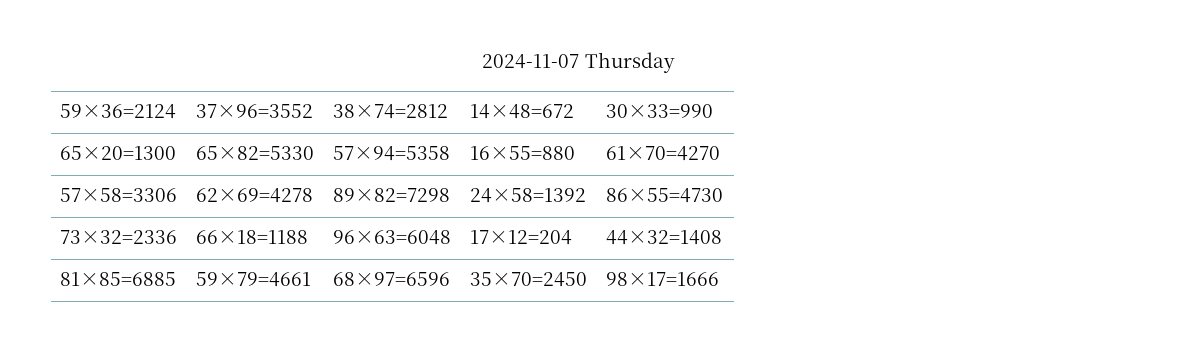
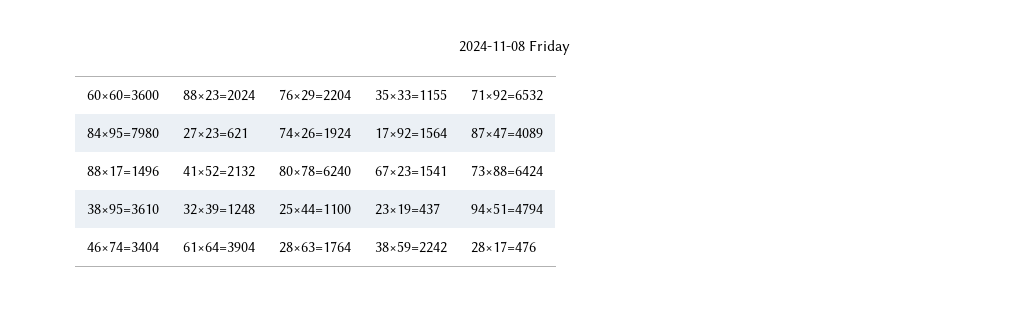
[482,52,675,73] [60,104,177,119] [196,104,314,118] [333,104,449,119] [470,104,575,119] [606,104,714,118] [60,146,177,160] [196,146,315,160] [333,146,451,161] [470,146,576,160] [606,146,721,161] [60,188,178,202] [196,188,314,203] [333,188,451,202] [470,188,587,203] [606,188,724,203] [60,230,178,244] [196,230,309,244] [333,230,452,245] [470,230,573,245] [606,230,723,245] [60,272,177,286] [196,272,312,287] [333,272,451,286] [470,272,588,287] [606,272,720,286] 2024-11-07 Thursday // 59×36=2124 | 37×96=3552 | 38×74=2812 | 14×48=672 | 30×33=990 // 65×20=1300 | 65×82=5330 | 57×94=5358 | 16×55=880 | 61×70=4270 // 57×58=3306 | 62×69=4278 | 89×82=7298 | 24×58=1392 | 86×55=4730 // 73×32=2336 | 66×18=1188 | 96×63=6048 | 17×12=204 | 44×32=1408 // 81×85=6885 | 59×79=4661 | 68×97=6596 | 35×70=2450 | 98×17=1666 -> [458,40,571,55] [86,90,159,100] [182,90,255,101] [278,89,351,101] [374,89,447,100] [470,89,543,101] [86,127,159,138] [182,127,248,139] [278,127,351,139] [374,127,447,139] [470,127,543,138] [86,165,159,176] [182,165,255,177] [278,165,351,177] [374,165,447,177] [470,165,543,177] [86,203,159,214] [182,204,255,215] [278,203,351,215] [374,203,440,215] [470,203,543,214] [86,241,159,252] [182,242,255,252] [278,241,351,253] [374,241,447,253] [470,241,536,253] 2024-11-08 Friday // 60×60=3600 | 88×23=2024 | 76×29=2204 | 35×33=1155 | 71×92=6532 // 84×95=7980 | 27×23=621 | 74×26=1924 | 17×92=1564 | 87×47=4089 // 88×17=1496 | 41×52=2132 | 80×78=6240 | 67×23=1541 | 73×88=6424 // 38×95=3610 | 32×39=1248 | 25×44=1100 | 23×19=437 | 94×51=4794 // 46×74=3404 | 61×64=3904 | 28×63=1764 | 38×59=2242 | 28×17=476

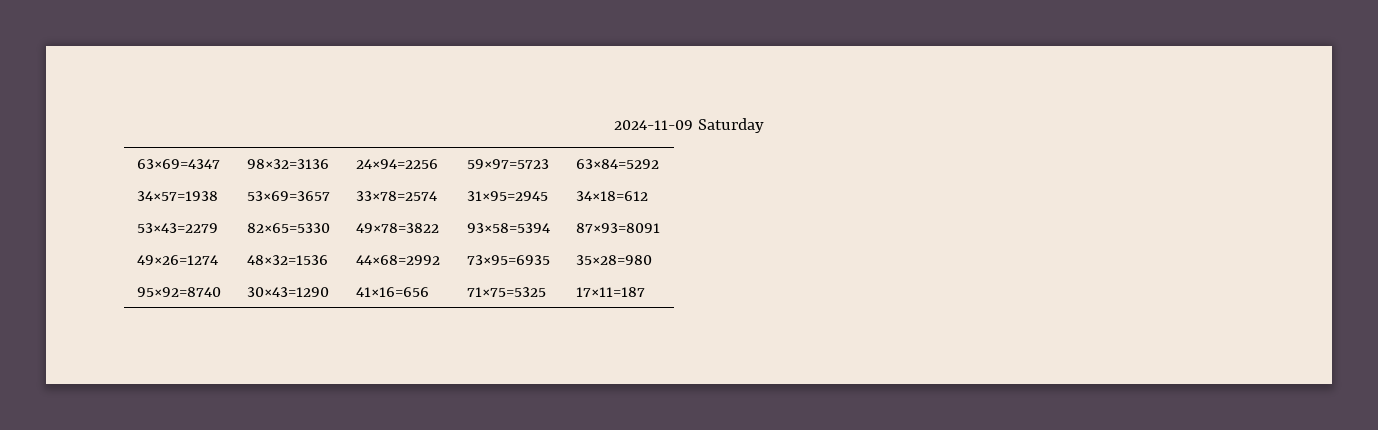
[458,40,571,55] [86,90,159,100] [182,90,255,101] [278,89,351,101] [374,89,447,100] [470,89,543,101] [86,127,159,138] [182,127,248,139] [278,127,351,139] [374,127,447,139] [470,127,543,138] [86,165,159,176] [182,165,255,177] [278,165,351,177] [374,165,447,177] [470,165,543,177] [86,203,159,214] [182,204,255,215] [278,203,351,215] [374,203,440,215] [470,203,543,214] [86,241,159,252] [182,242,255,252] [278,241,351,253] [374,241,447,253] [470,241,536,253] 2024-11-08 Friday // 60×60=3600 | 88×23=2024 | 76×29=2204 | 35×33=1155 | 71×92=6532 // 84×95=7980 | 27×23=621 | 74×26=1924 | 17×92=1564 | 87×47=4089 // 88×17=1496 | 41×52=2132 | 80×78=6240 | 67×23=1541 | 73×88=6424 // 38×95=3610 | 32×39=1248 | 25×44=1100 | 23×19=437 | 94×51=4794 // 46×74=3404 | 61×64=3904 | 28×63=1764 | 38×59=2242 | 28×17=476 -> [614,118,764,133] [136,159,220,169] [246,159,329,169] [355,159,438,169] [466,159,549,169] [575,159,659,169] [136,191,218,201] [246,191,330,201] [355,191,437,201] [466,191,548,201] [575,191,648,201] [136,223,218,233] [246,223,330,233] [355,223,439,233] [466,223,550,233] [575,223,660,233] [136,255,218,265] [246,255,328,265] [355,255,440,265] [466,255,550,265] [575,255,652,265] [136,287,221,297] [246,287,329,297] [355,287,429,297] [466,287,546,297] [575,287,645,297] 2024-11-09 Saturday // 63×69=4347 | 98×32=3136 | 24×94=2256 | 59×97=5723 | 63×84=5292 // 34×57=1938 | 53×69=3657 | 33×78=2574 | 31×95=2945 | 34×18=612 // 53×43=2279 | 82×65=5330 | 49×78=3822 | 93×58=5394 | 87×93=8091 // 49×26=1274 | 48×32=1536 | 44×68=2992 | 73×95=6935 | 35×28=980 // 95×92=8740 | 30×43=1290 | 41×16=656 | 71×75=5325 | 17×11=187

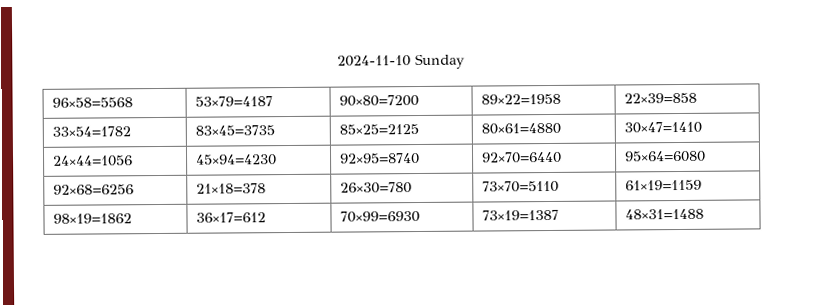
[614,118,764,133] [136,159,220,169] [246,159,329,169] [355,159,438,169] [466,159,549,169] [575,159,659,169] [136,191,218,201] [246,191,330,201] [355,191,437,201] [466,191,548,201] [575,191,648,201] [136,223,218,233] [246,223,330,233] [355,223,439,233] [466,223,550,233] [575,223,660,233] [136,255,218,265] [246,255,328,265] [355,255,440,265] [466,255,550,265] [575,255,652,265] [136,287,221,297] [246,287,329,297] [355,287,429,297] [466,287,546,297] [575,287,645,297] 2024-11-09 Saturday // 63×69=4347 | 98×32=3136 | 24×94=2256 | 59×97=5723 | 63×84=5292 // 34×57=1938 | 53×69=3657 | 33×78=2574 | 31×95=2945 | 34×18=612 // 53×43=2279 | 82×65=5330 | 49×78=3822 | 93×58=5394 | 87×93=8091 // 49×26=1274 | 48×32=1536 | 44×68=2992 | 73×95=6935 | 35×28=980 // 95×92=8740 | 30×43=1290 | 41×16=656 | 71×75=5325 | 17×11=187 -> [337,53,465,70] [51,97,133,108] [194,96,273,107] [338,95,419,107] [480,93,561,105] [623,92,697,104] [51,126,131,137] [194,125,275,136] [338,124,419,135] [480,122,561,135] [623,121,702,134] [52,155,133,167] [195,154,277,166] [339,153,420,165] [480,151,562,164] [623,150,706,163] [52,184,134,195] [195,183,266,194] [339,182,412,194] [481,180,559,193] [624,179,702,191] [52,213,132,224] [195,212,266,223] [339,210,420,223] [481,209,559,221] [624,208,704,220] 2024-11-10 Sunday // 96×58=5568 | 53×79=4187 | 90×80=7200 | 89×22=1958 | 22×39=858 // 33×54=1782 | 83×45=3735 | 85×25=2125 | 80×61=4880 | 30×47=1410 // 24×44=1056 | 45×94=4230 | 92×95=8740 | 92×70=6440 | 95×64=6080 // 92×68=6256 | 21×18=378 | 26×30=780 | 73×70=5110 | 61×19=1159 // 98×19=1862 | 36×17=612 | 70×99=6930 | 73×19=1387 | 48×31=1488

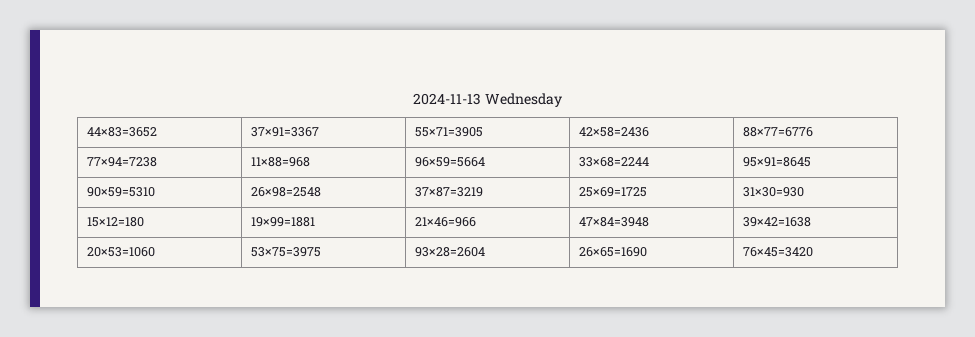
[337,53,465,70] [51,97,133,108] [194,96,273,107] [338,95,419,107] [480,93,561,105] [623,92,697,104] [51,126,131,137] [194,125,275,136] [338,124,419,135] [480,122,561,135] [623,121,702,134] [52,155,133,167] [195,154,277,166] [339,153,420,165] [480,151,562,164] [623,150,706,163] [52,184,134,195] [195,183,266,194] [339,182,412,194] [481,180,559,193] [624,179,702,191] [52,213,132,224] [195,212,266,223] [339,210,420,223] [481,209,559,221] [624,208,704,220] 2024-11-10 Sunday // 96×58=5568 | 53×79=4187 | 90×80=7200 | 89×22=1958 | 22×39=858 // 33×54=1782 | 83×45=3735 | 85×25=2125 | 80×61=4880 | 30×47=1410 // 24×44=1056 | 45×94=4230 | 92×95=8740 | 92×70=6440 | 95×64=6080 // 92×68=6256 | 21×18=378 | 26×30=780 | 73×70=5110 | 61×19=1159 // 98×19=1862 | 36×17=612 | 70×99=6930 | 73×19=1387 | 48×31=1488 -> [413,93,562,107] [86,127,157,137] [250,127,319,137] [414,127,483,137] [578,127,649,137] [742,127,813,137] [86,157,157,167] [250,157,310,167] [414,157,485,167] [578,157,649,167] [742,157,811,167] [86,187,155,197] [250,187,321,197] [414,187,483,197] [578,187,647,197] [742,187,804,197] [86,217,144,227] [250,217,315,227] [414,217,476,227] [578,217,649,227] [742,217,811,227] [86,247,155,257] [250,247,321,257] [414,247,485,257] [578,247,647,257] [742,247,813,257] 2024-11-13 Wednesday // 44×83=3652 | 37×91=3367 | 55×71=3905 | 42×58=2436 | 88×77=6776 // 77×94=7238 | 11×88=968 | 96×59=5664 | 33×68=2244 | 95×91=8645 // 90×59=5310 | 26×98=2548 | 37×87=3219 | 25×69=1725 | 31×30=930 // 15×12=180 | 19×99=1881 | 21×46=966 | 47×84=3948 | 39×42=1638 // 20×53=1060 | 53×75=3975 | 93×28=2604 | 26×65=1690 | 76×45=3420

